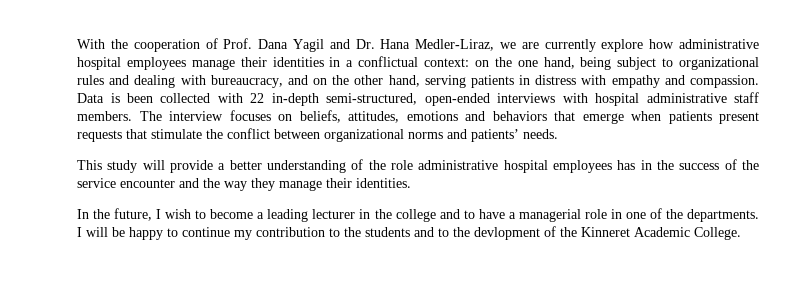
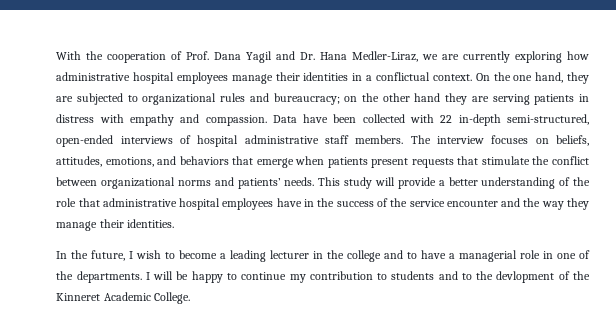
[601,39,644,52] explore -> [515,51,563,63] exploring
[424,58,489,67] context: on -> [432,73,490,81] context. On
[580,57,657,70] being subject -> [567,72,590,84] [56,93,124,105] they are subjected
[134,75,420,88] dealing with bureaucracy, and on the other hand, -> [273,93,489,105] bureaucracy; on the other hand they are
[110,93,120,103] is -> [303,114,329,123] have
[562,93,588,103] with -> [179,135,191,144] of
[406,111,458,121] emotions -> [105,157,154,167] emotions,
(559, 134) // -> (315, 181) none
[418,160,636,173] administrative hospital employees has -> [78,198,302,210] that administrative hospital employees have
[344,227,362,237] the -> (388, 276) none

